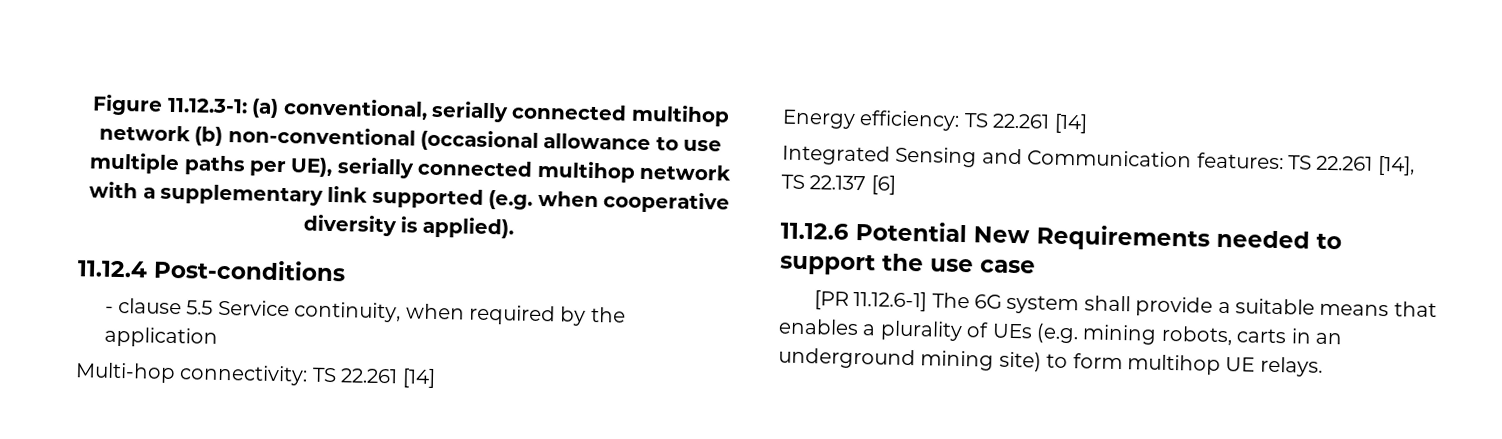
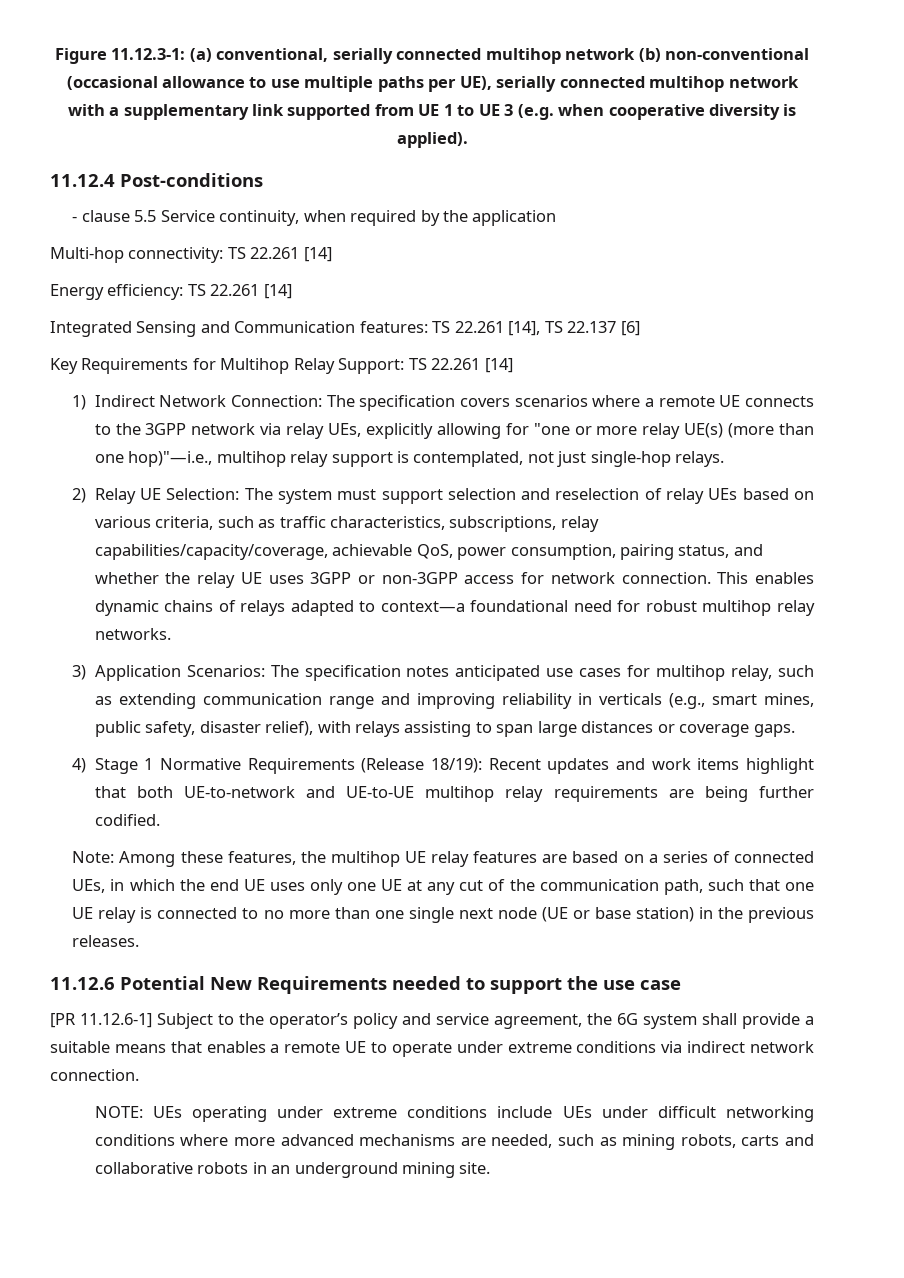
(484, 198) none -> [374,104,514,116] from UE 1 to UE 3
(896, 185) none -> [50,358,513,374] [72,395,815,411] [94,423,814,439] [94,451,725,467] [72,488,814,504] [94,516,599,532] [94,544,763,560] [94,572,814,588] [94,600,815,616] [94,628,171,640] [72,665,814,681] [94,693,814,709] [94,721,795,737] [72,758,815,774] [94,786,814,802] [94,814,160,826] [72,851,815,867] [72,879,814,895] [72,907,815,923] [72,935,140,947] // Key Requirements for Multihop Relay Support: TS 22.261 [14] // 1) Indirect Network Connection: The specification covers scenarios where a remote UE connects to the 3GPP network via relay UEs, explicitly allowing for "one or more relay UE(s) (more than one hop)"—i.e., multihop relay support is contemplated, not just single-hop relays. // 2) Relay UE Selection: The system must support selection and reselection of relay UEs based on various criteria, such as traffic characteristics, subscriptions, relay capabilities/capacity/coverage, achievable QoS, power consumption, pairing status, and whether the relay UE uses 3GPP or non-3GPP access for network connection. This enables dynamic chains of relays adapted to context—a foundational need for robust multihop relay networks. // 3) Application Scenarios: The specification notes anticipated use cases for multihop relay, such as extending communication range and improving reliability in verticals (e.g., smart mines, public safety, disaster relief), with relays assisting to span large distances or coverage gaps. // 4) Stage 1 Normative Requirements (Release 18/19): Recent updates and work items highlight that both UE-to-network and UE-to-UE multihop relay requirements are being further codified. // Note: Among these features, the multihop UE relay features are based on a series of connected UEs, in which the end UE uses only one UE at any cut of the communication path, such that one UE relay is connected to no more than one single next node (UE or base station) in the previous releases.
[931,292,970,309] The -> [157,1013,612,1029] Subject to the operator’s policy and service agreement, the
[879,320,1342,346] [778,347,1323,377] plurality of UEs (e.g. mining robots, carts in an underground mining site) to form multihop UE relays. -> [284,1041,814,1057] [50,1069,139,1081] [94,1106,815,1122] [94,1134,815,1150] [94,1162,491,1178] remote UE to operate under extreme conditions via indirect network connection. // NOTE: UEs operating under extreme conditions include UEs under difficult networking conditions where more advanced mechanisms are needed, such as mining robots, carts and collaborative robots in an underground mining site.

